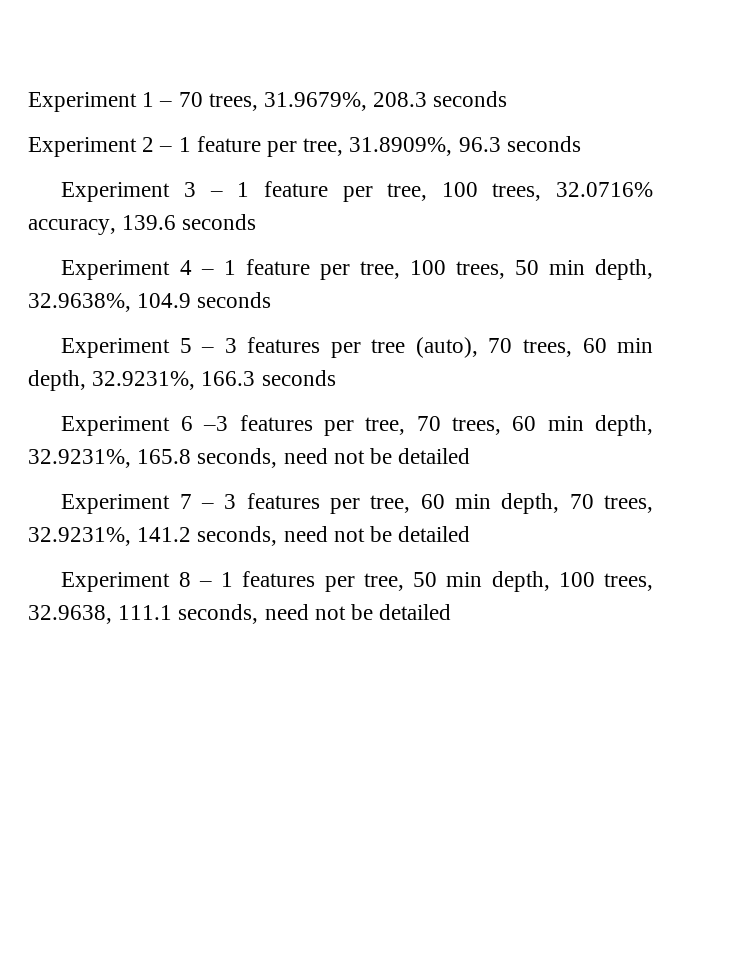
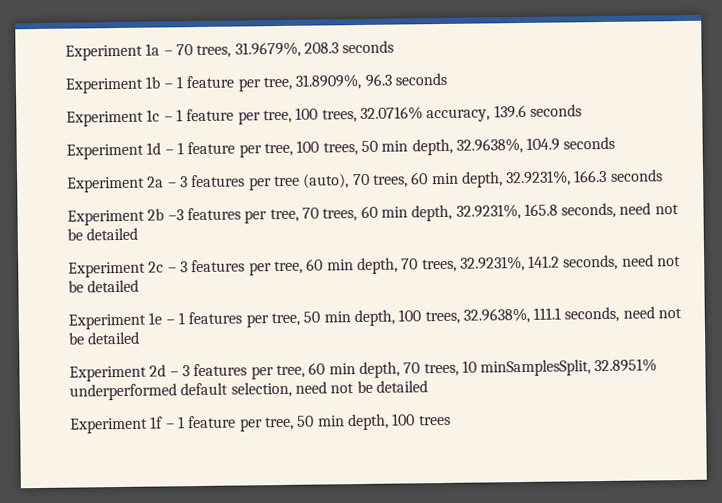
[28,92,155,112] Experiment 1 -> [65,43,161,61] Experiment 1a
[142,137,155,152] 2 -> [145,76,161,89] 1b
[184,182,197,197] 3 -> [146,109,161,122] 1c
[179,260,192,275] 4 -> [146,142,162,155] 1d
[179,338,192,353] 5 -> [147,176,165,188] 2a
[180,416,193,431] 6 -> [147,208,165,221] 2b
[179,494,192,509] 7 -> [148,261,165,273] 2c
[178,572,191,587] 8 -> [148,312,163,325] 1e
[28,605,112,624] 32.9638, -> [462,307,530,324] 32.9638%,
(452, 612) none -> [69,358,658,382] [69,380,428,401] [70,413,451,434] // Experiment 2d – 3 features per tree, 60 min depth, 70 trees, 10 minSamplesSplit, 32.8951% underperformed default selection, need not be detailed // Experiment 1f – 1 feature per tree, 50 min depth, 100 trees

